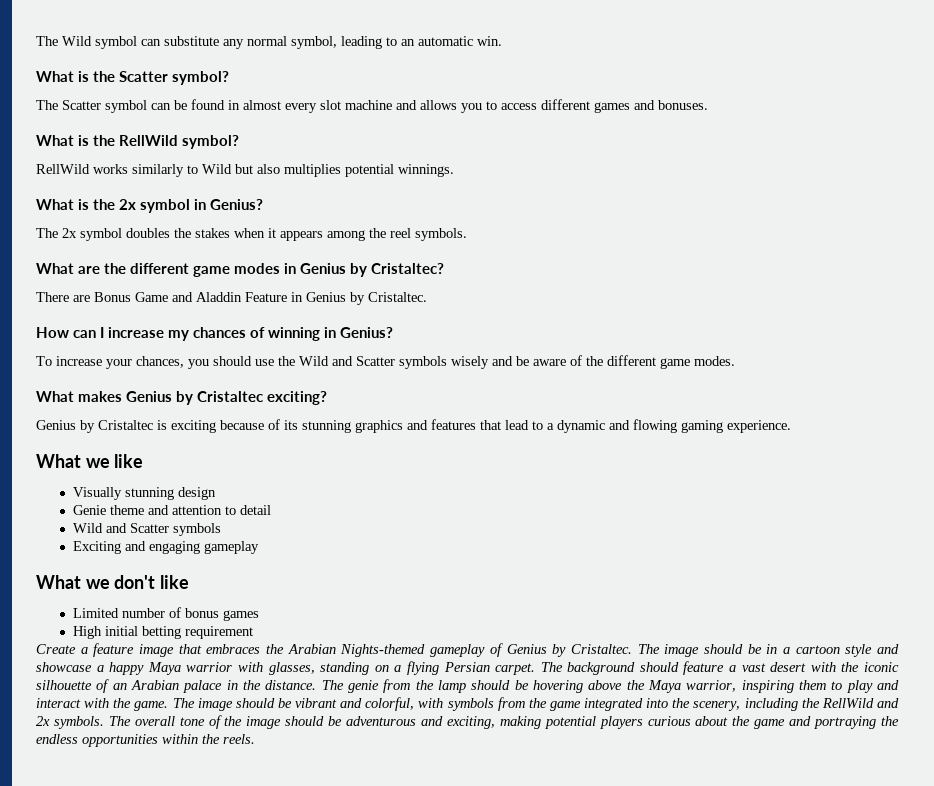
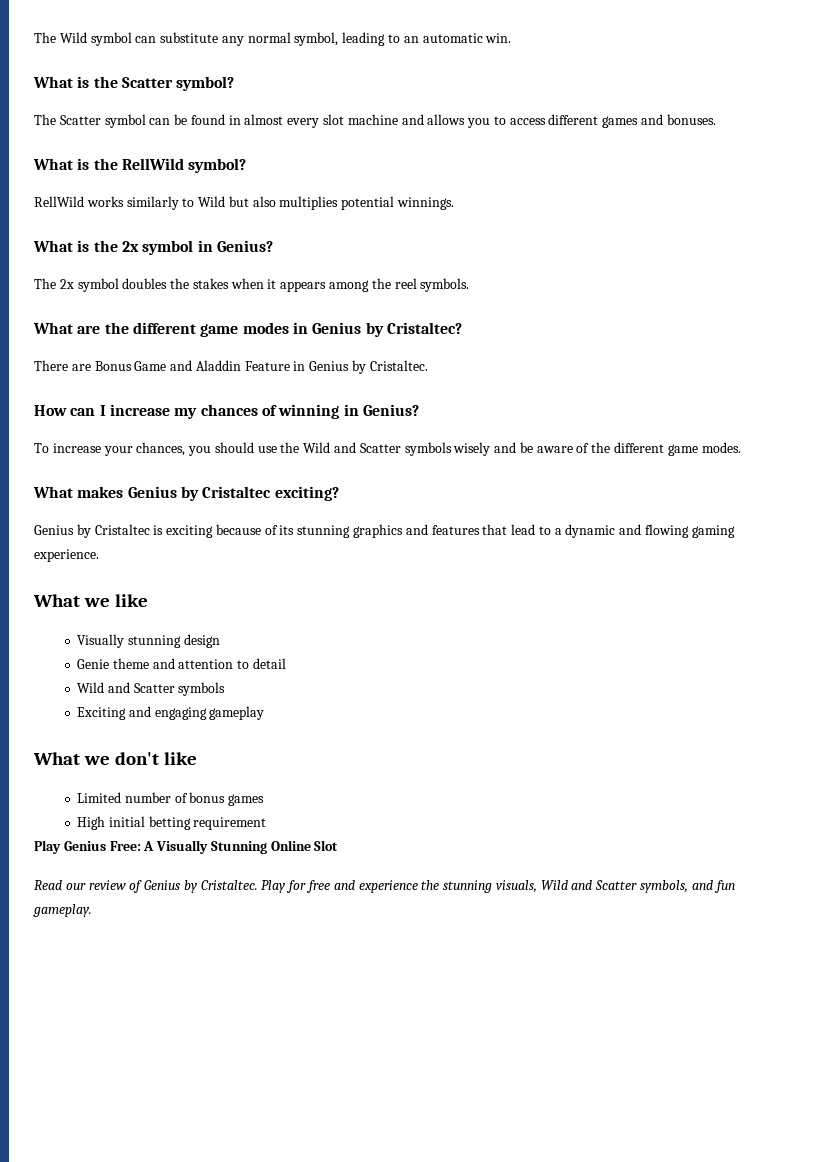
[36,643,899,657] [36,661,900,675] [36,679,900,693] [36,697,900,711] [36,715,899,729] [36,734,255,747] Create a feature image that embraces the Arabian Nights-themed gameplay of Genius by Cristaltec. The image should be in a cartoon style and showcase a happy Maya warrior with glasses, standing on a flying Persian carpet. The background should feature a vast desert with the iconic silhouette of an Arabian palace in the distance. The genie from the lamp should be hovering above the Maya warrior, inspiring them to play and interact with the game. The image should be vibrant and colorful, with symbols from the game integrated into the scenery, including the RellWild and 2x symbols. The overall tone of the image should be adventurous and exciting, making potential players curious about the game and portraying the endless opportunities within the reels. -> [34,840,339,854] [34,880,735,893] [33,904,92,917] Play Genius Free: A Visually Stunning Online Slot // Read our review of Genius by Cristaltec. Play for free and experience the stunning visuals, Wild and Scatter symbols, and fun gameplay.

